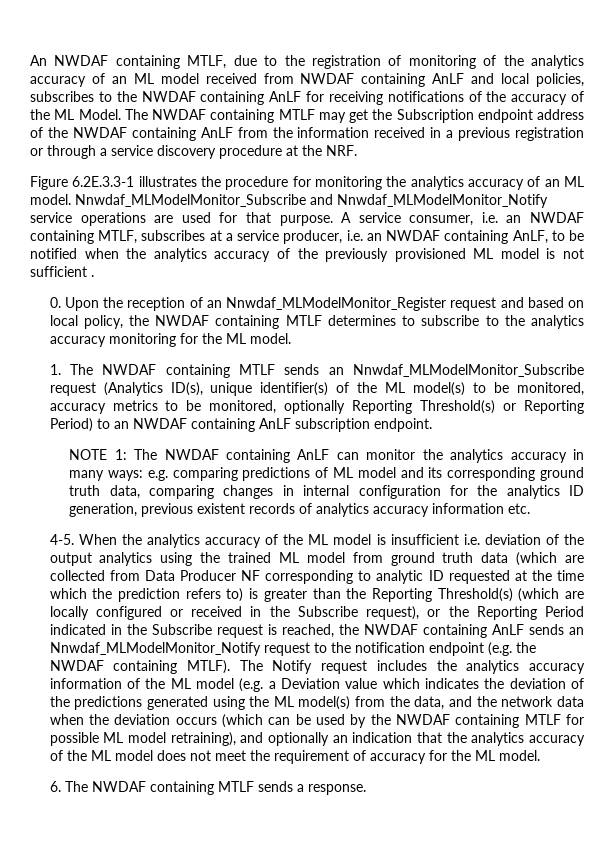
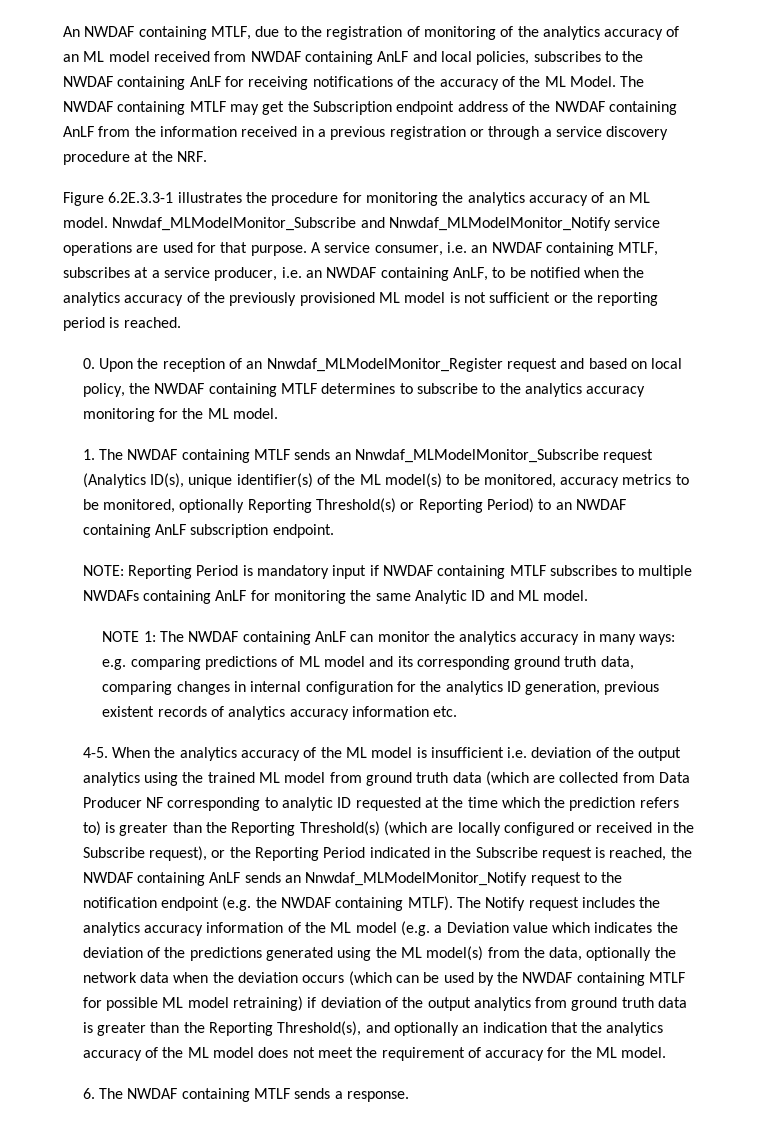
[91,275,94,277] . -> [553,292,659,306] [63,317,181,331] or the reporting period is reached.
(432, 425) none -> [82,565,693,579] [82,590,589,604] // NOTE: Reporting Period is mandatory input if NWDAF containing MTLF subscribes to multiple NWDAFs containing AnLF for monitoring the same Analytic ID and ML model.
[449,696,473,707] and -> [586,947,652,961] optionally
[170,732,236,746] retraining), -> [232,996,688,1011] [82,1021,362,1036] retraining) if deviation of the output analytics from ground truth data is greater than the Reporting Threshold(s),

